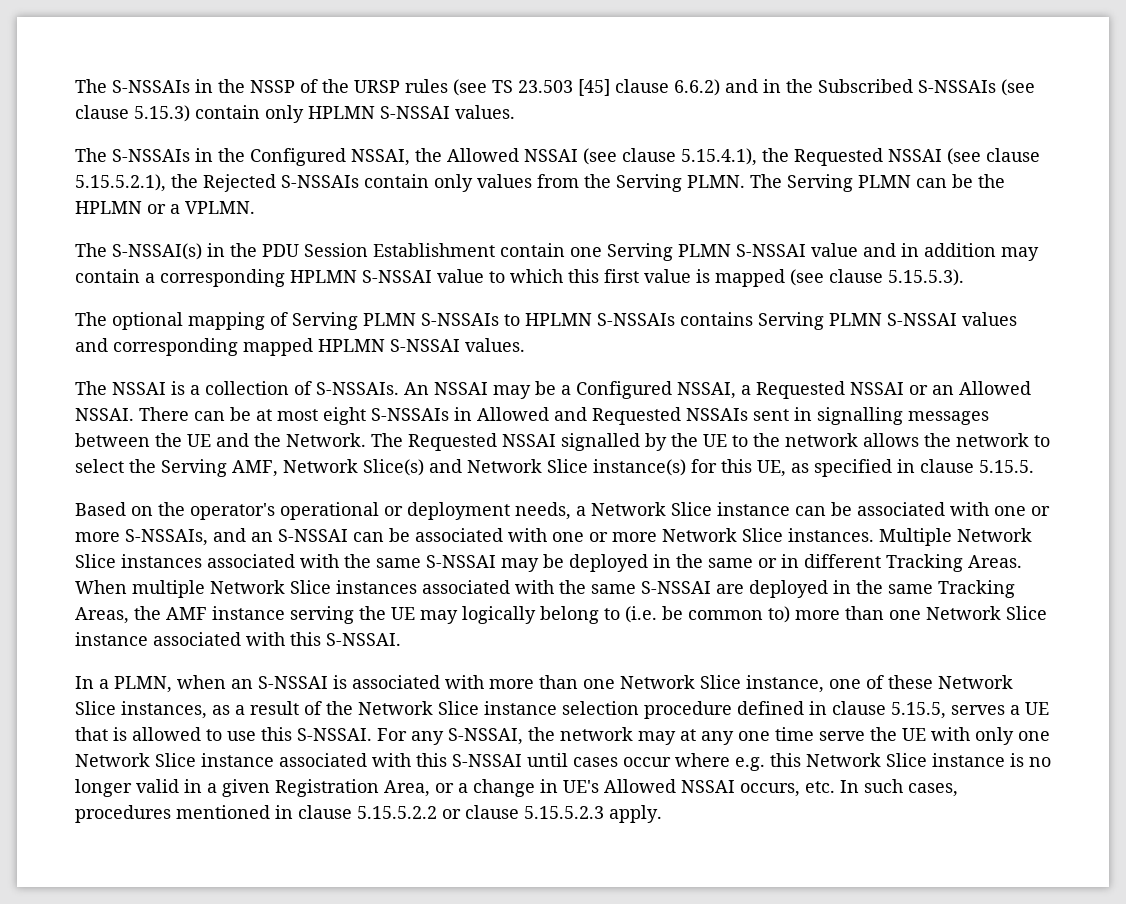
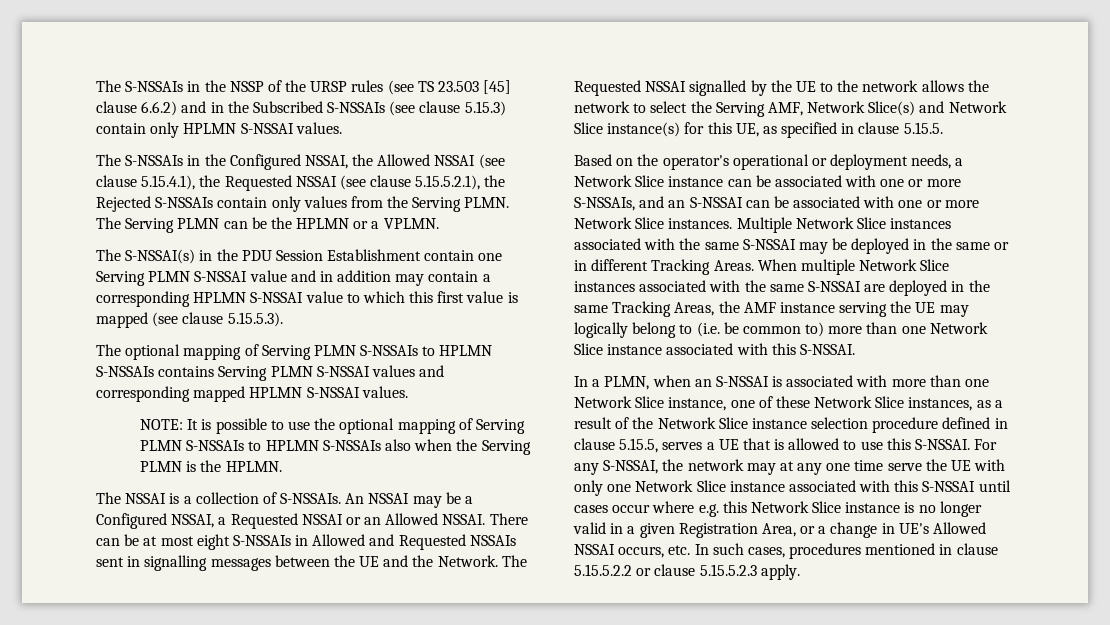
(525, 345) none -> [140,418,525,434] [140,439,531,455] [140,460,282,472] // NOTE: It is possible to use the optional mapping of Serving PLMN S-NSSAIs to HPLMN S-NSSAIs also when the Serving PLMN is the HPLMN.

